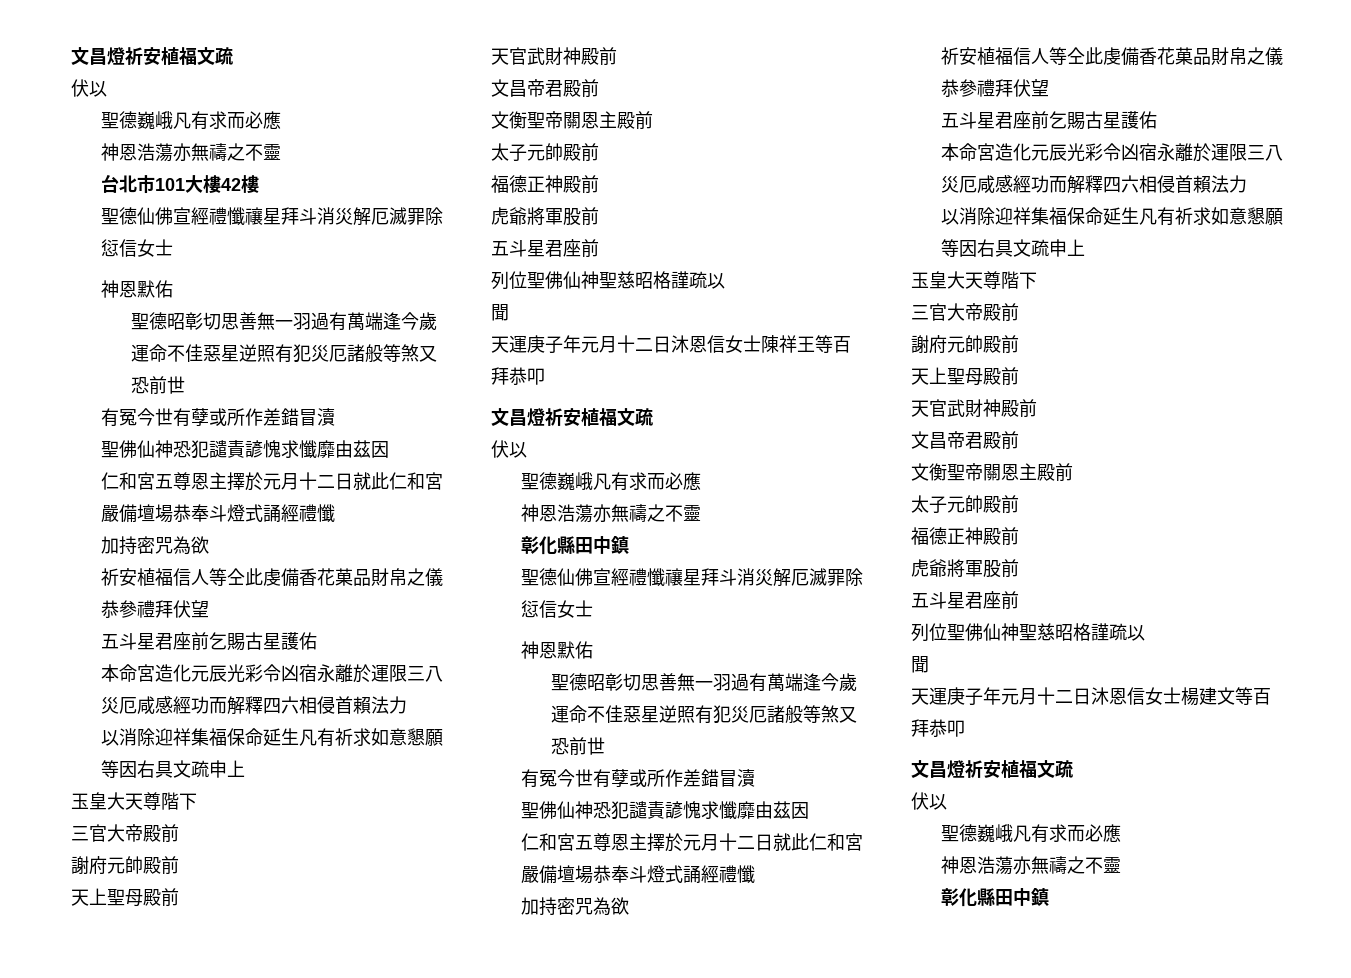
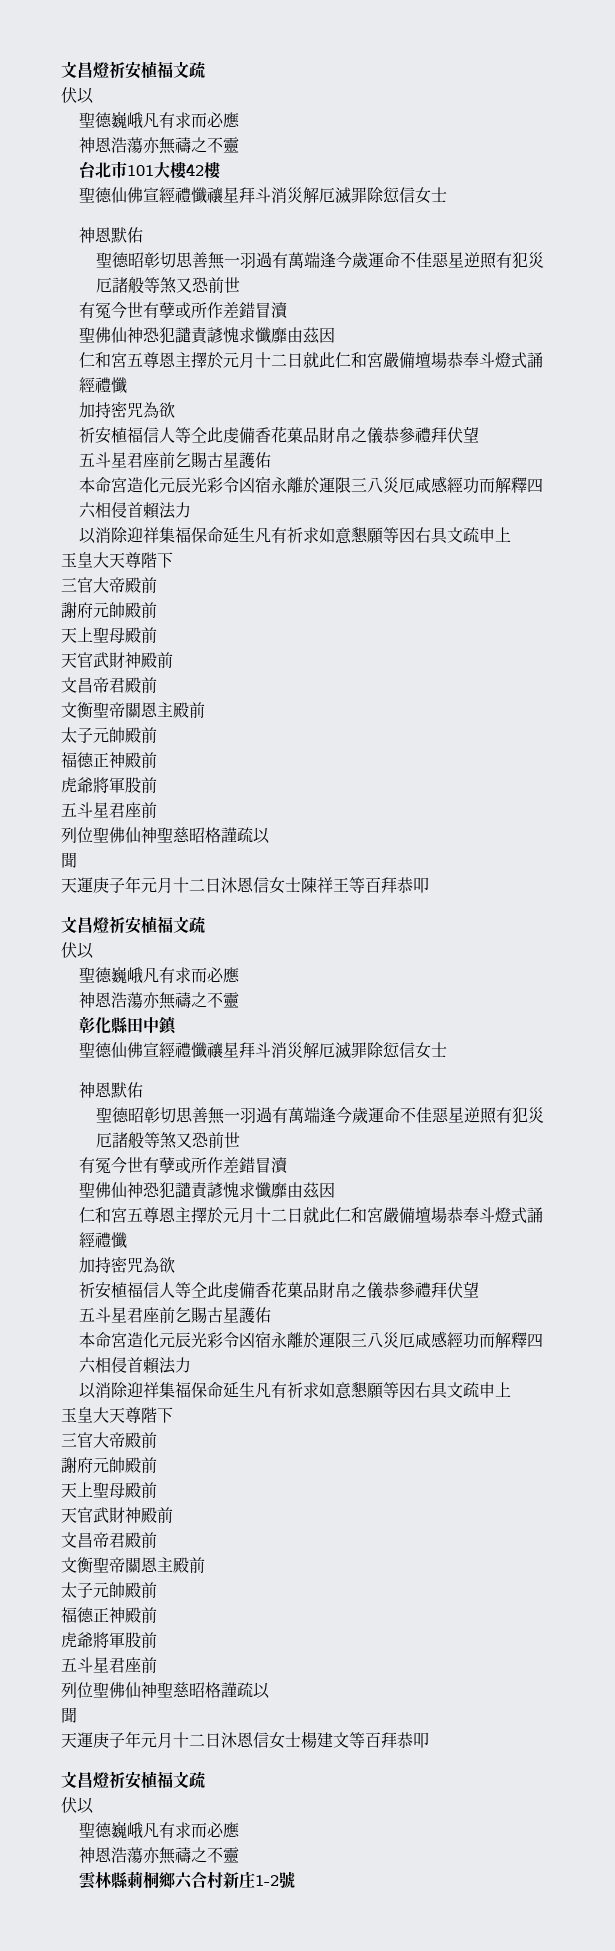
[940,888,1049,907] 彰化縣田中鎮 -> [78,1871,295,1889] 雲林縣莿桐鄉六合村新庄1-2號

